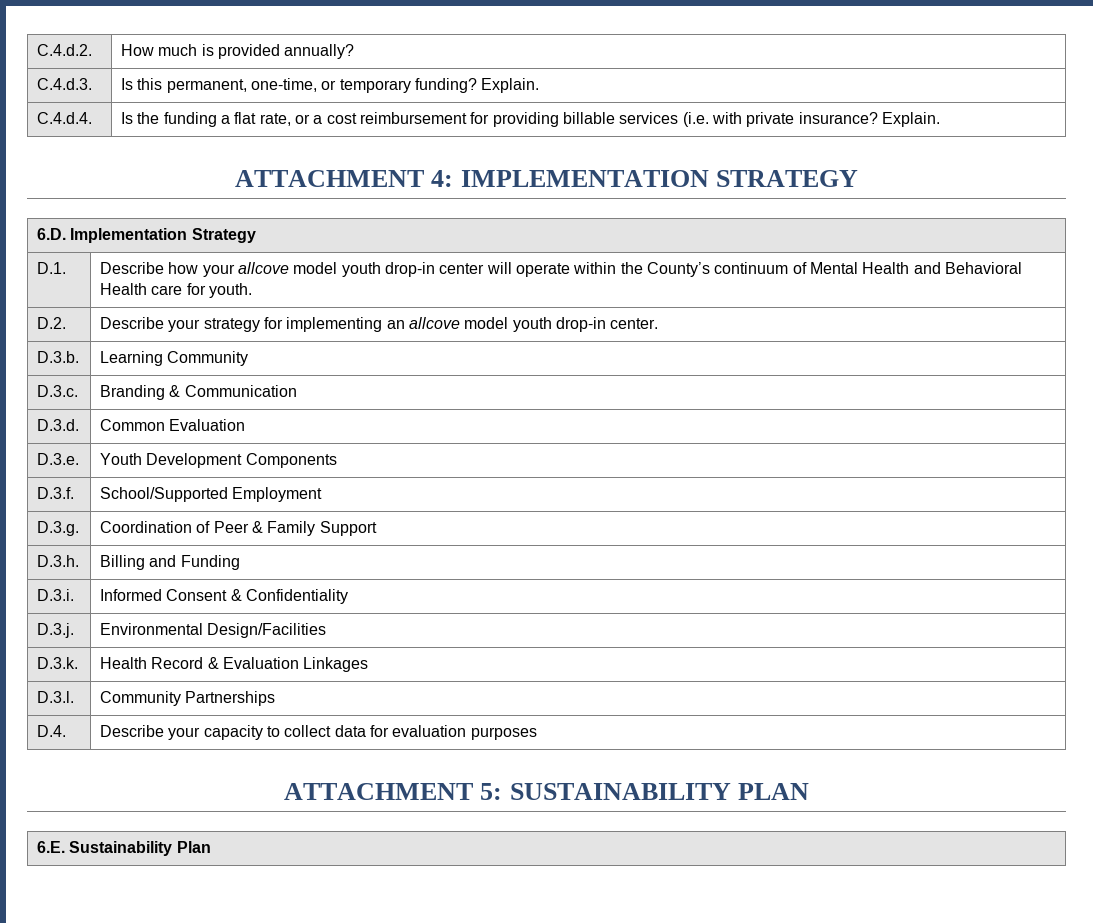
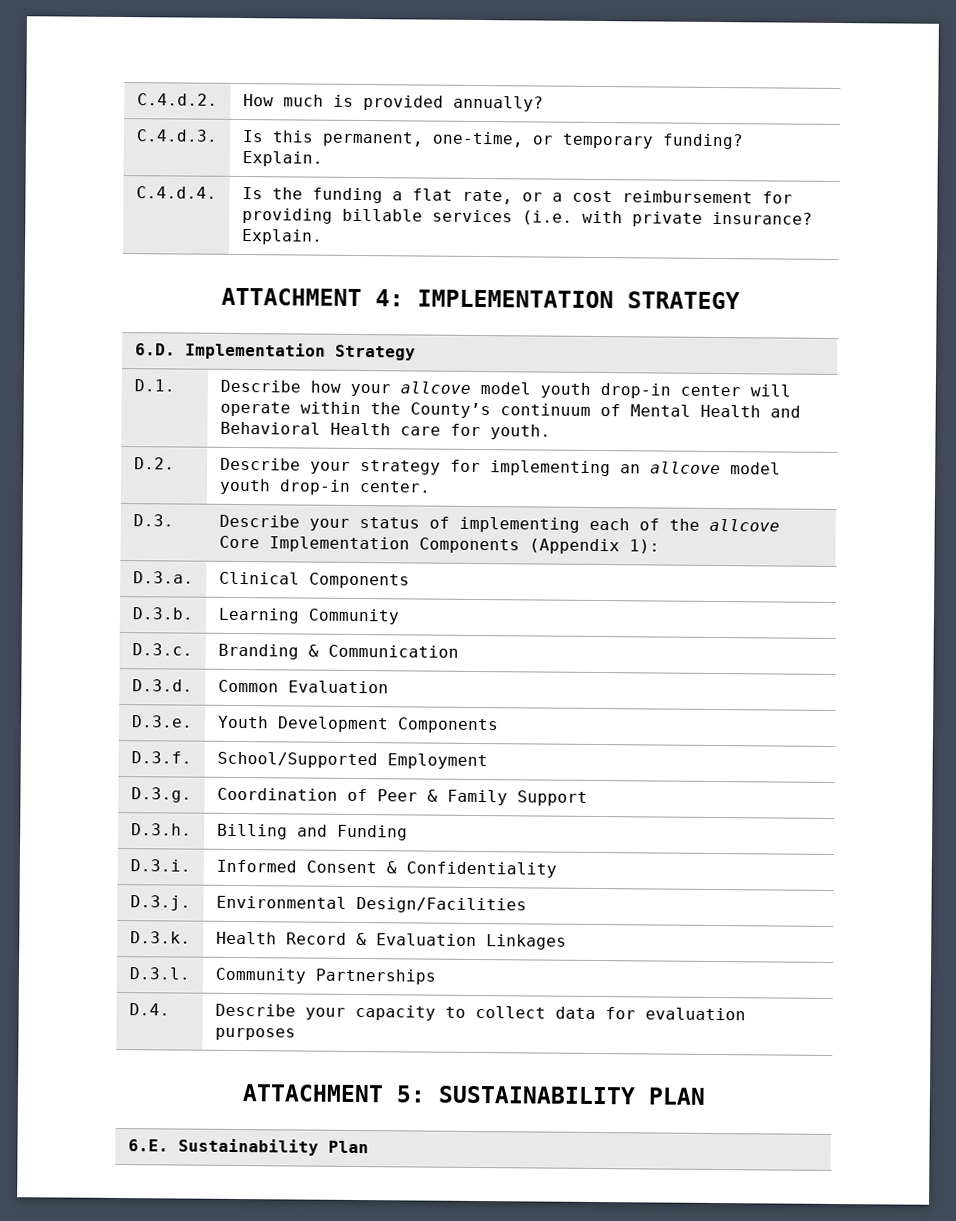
(659, 323) none -> [132,514,174,527] [218,514,780,533] [218,535,660,555] [132,571,194,584] [218,571,410,589] // D.3. | Describe your status of implementing each of the allcove Core Implementation Components (Appendix 1): // D.3.a. | Clinical Components

